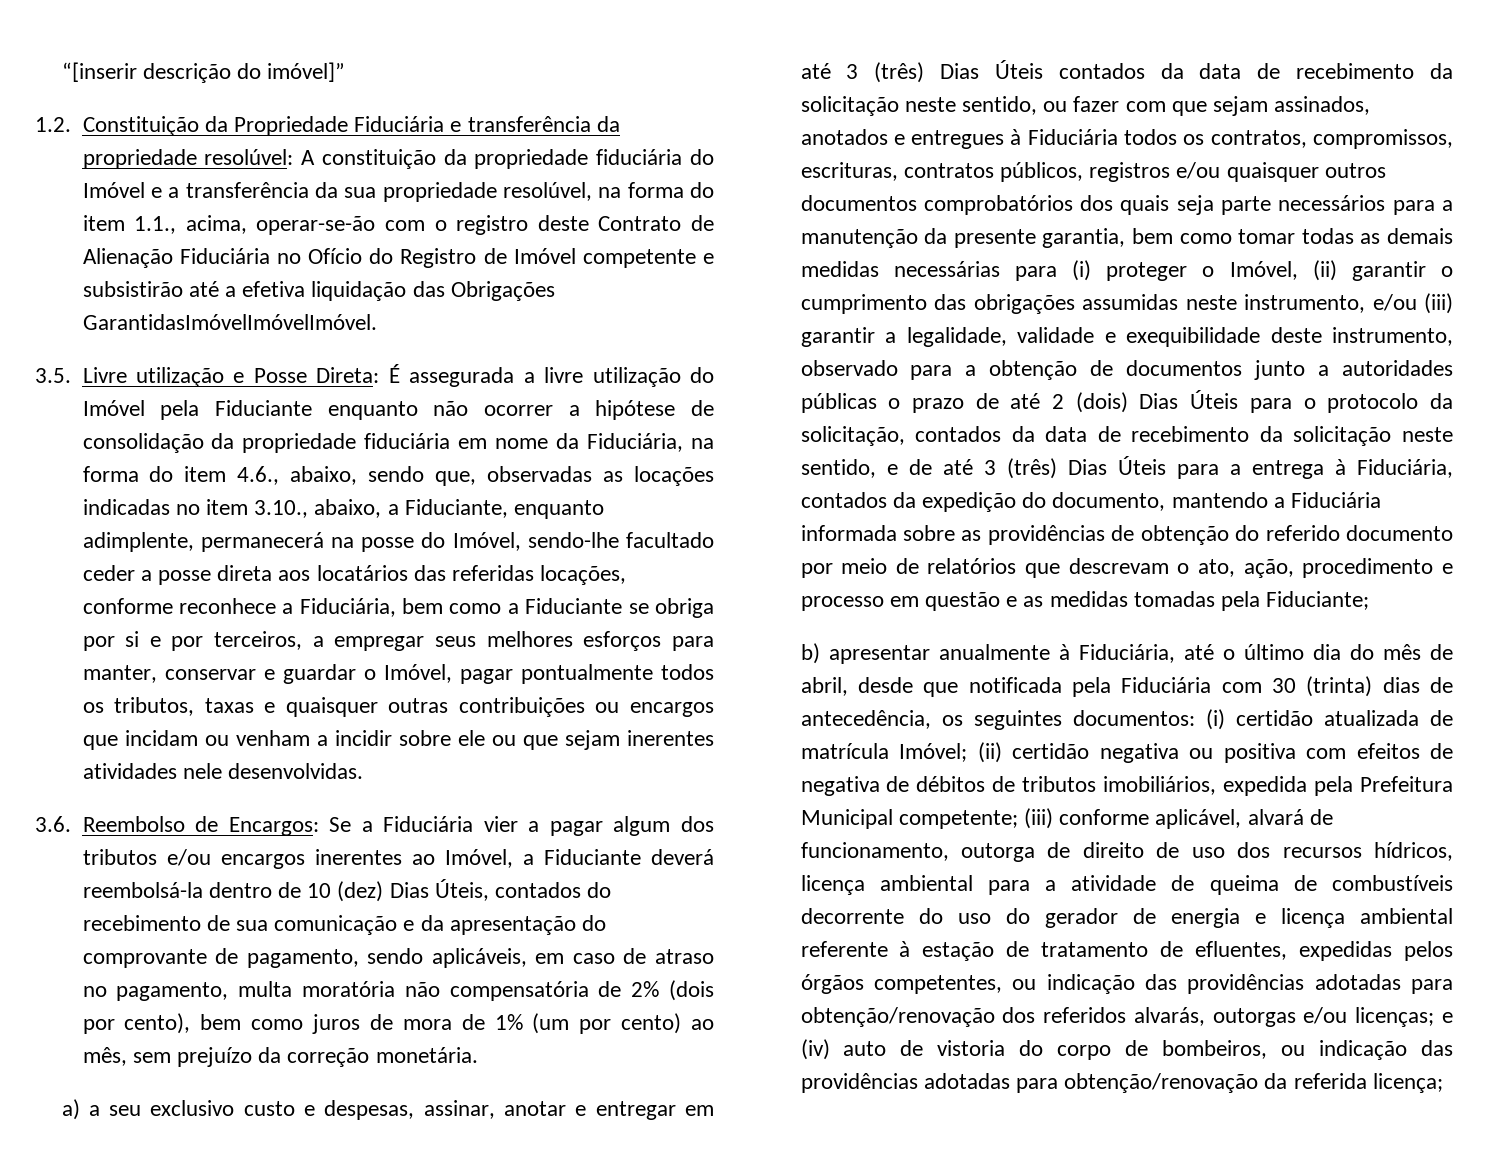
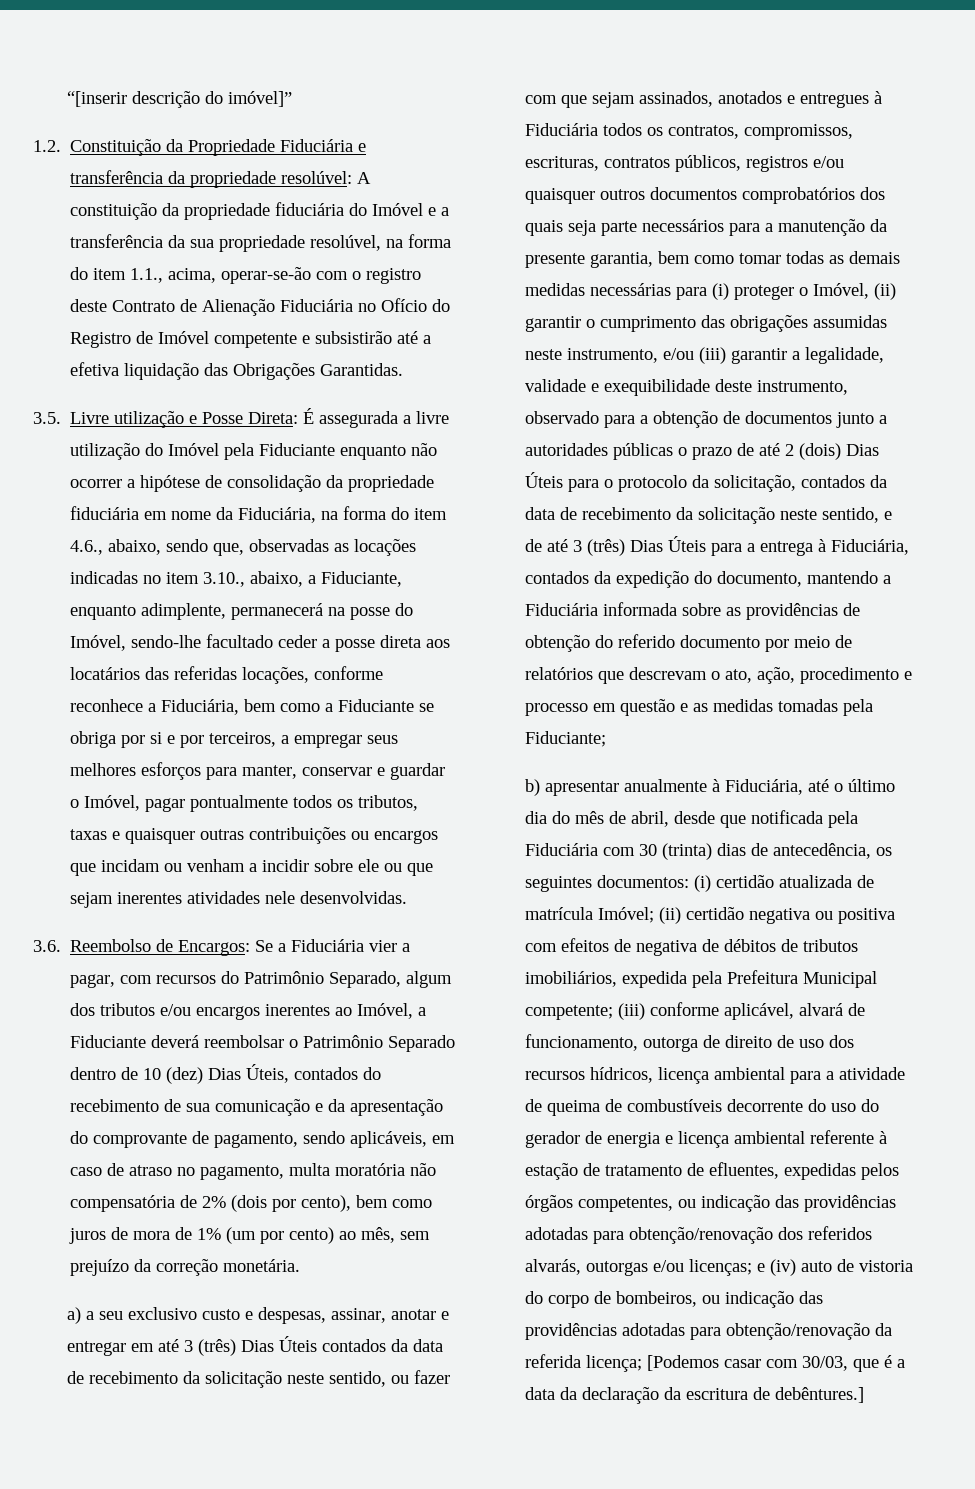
[82,314,377,330] GarantidasImóvelImóvelImóvel. -> [320,363,404,376] Garantidas.
[549,821,603,836] pagar -> [70,971,402,988] pagar, com recursos do Patrimônio Separado,
[82,882,203,898] reembolsá-la -> [204,1035,456,1052] reembolsar o Patrimônio Separado
(1443, 1083) none -> [647,1355,906,1372] [525,1387,865,1404] [Podemos casar com 30/03, que é a data da declaração da escritura de debêntures.]

